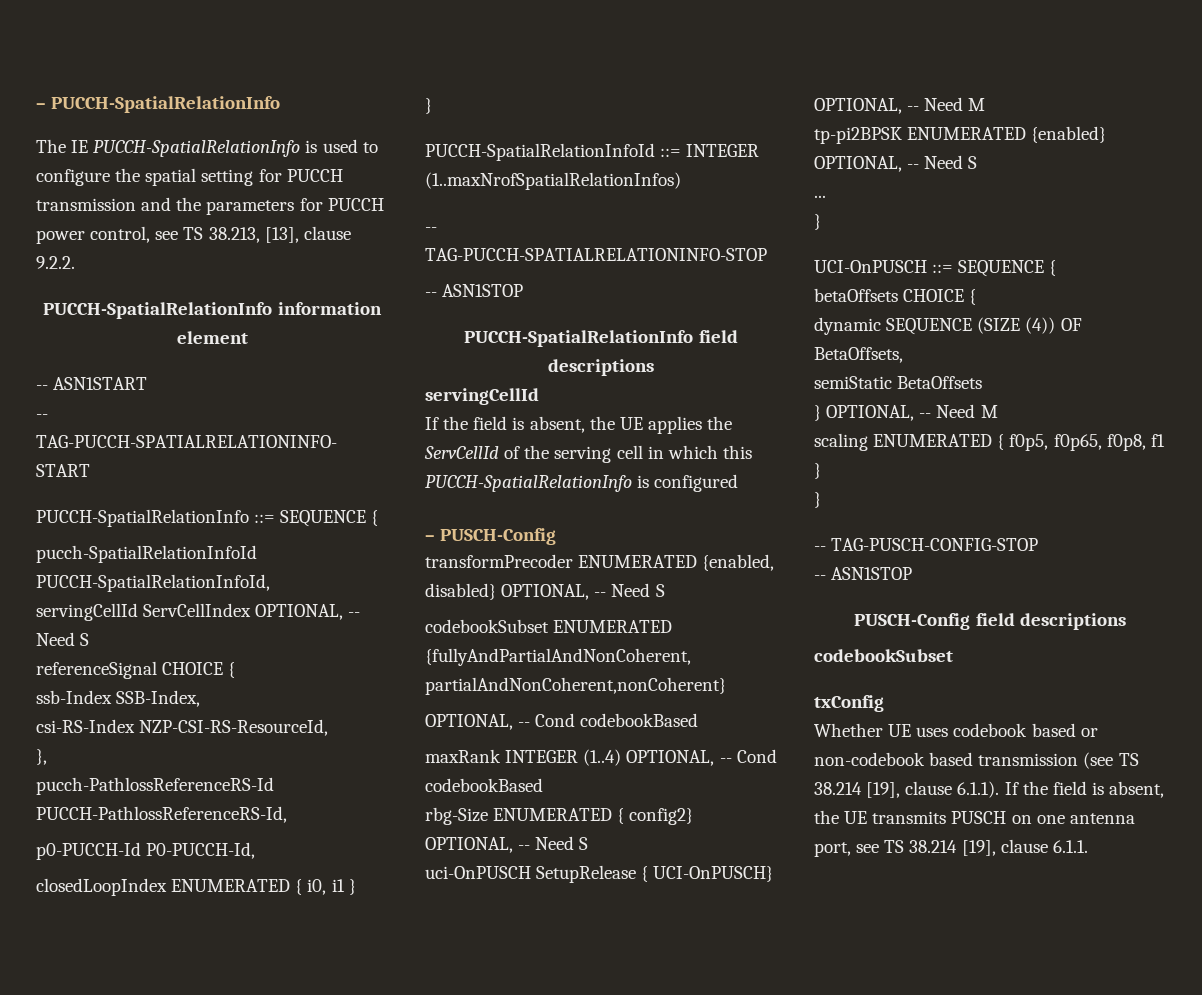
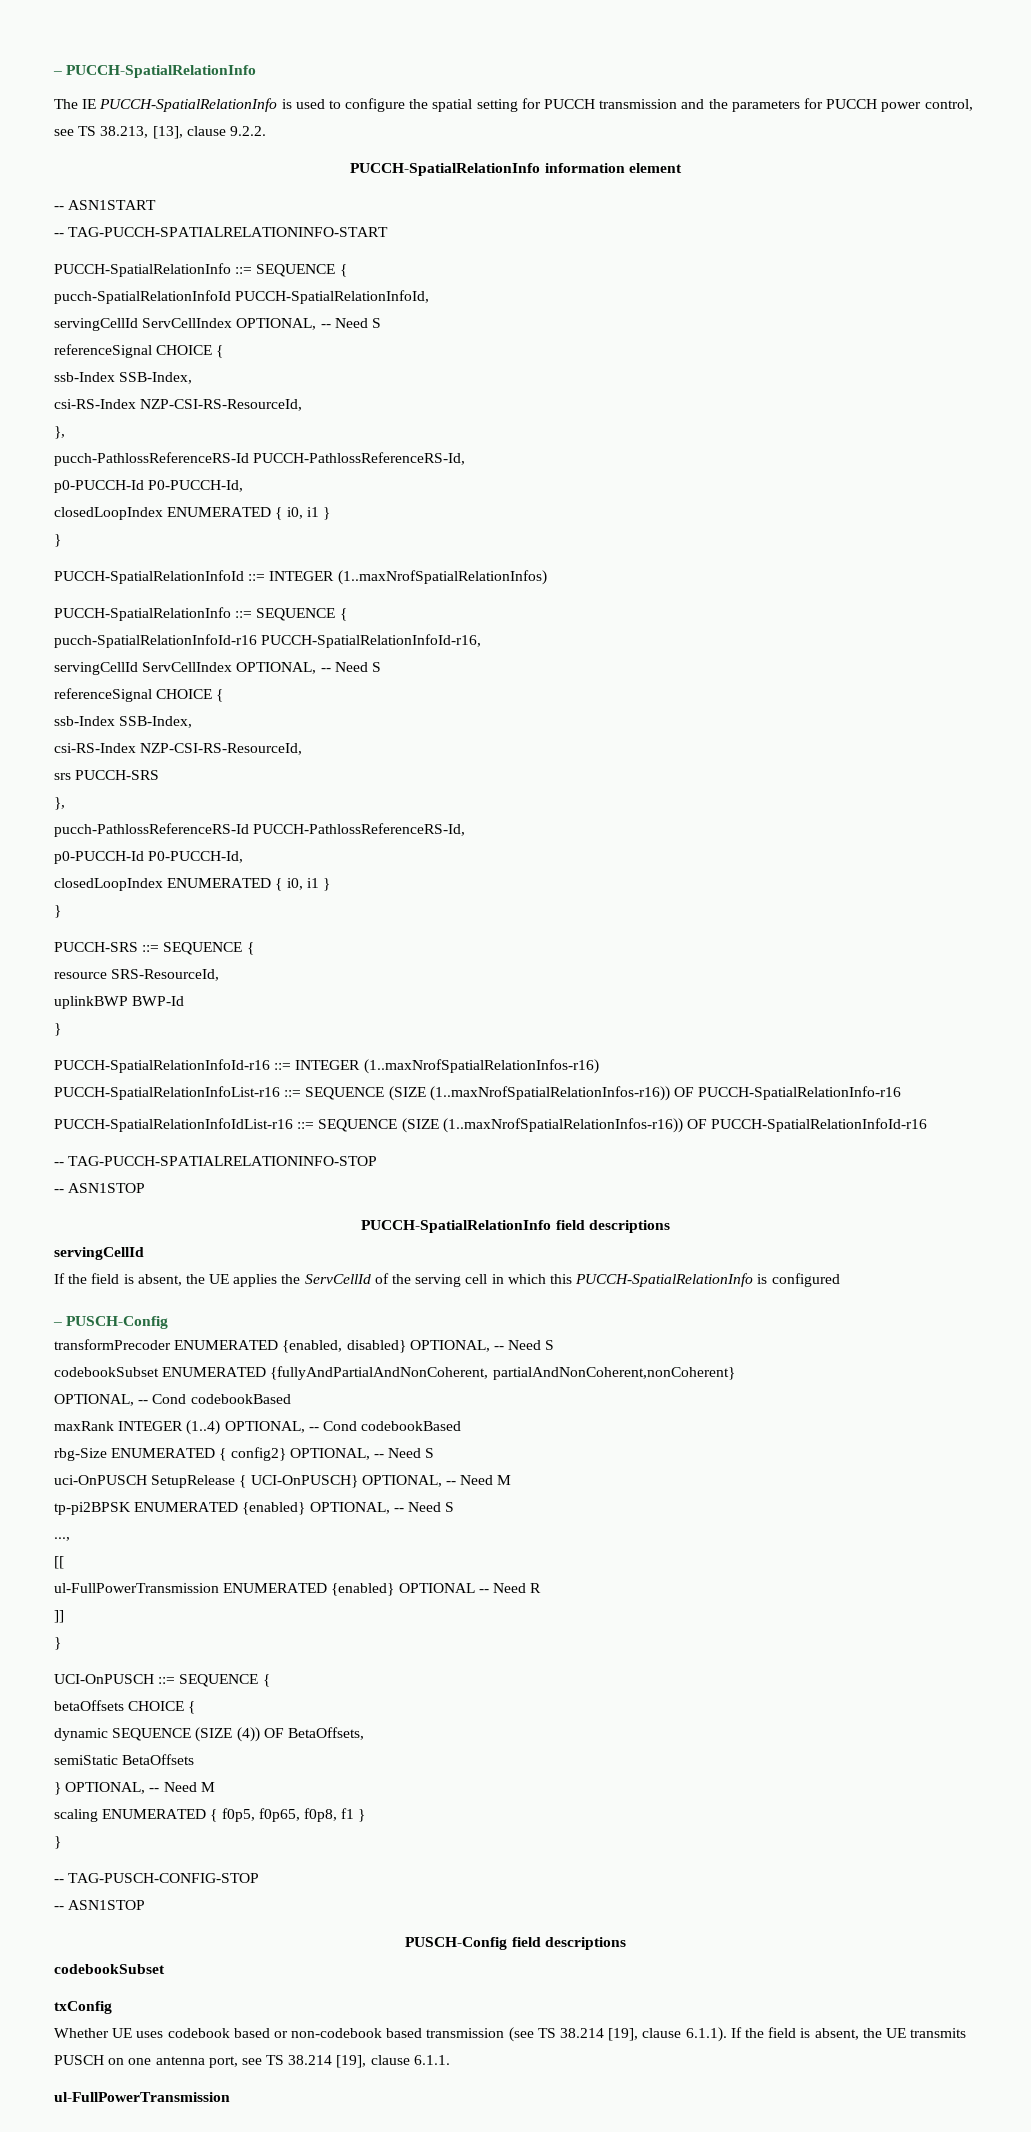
(681, 181) none -> [54,607,347,621] [54,634,482,648] [54,662,381,675] [54,688,224,702] [54,716,193,728] [54,743,303,755] [54,770,160,780] [54,797,65,810] [54,823,466,837] [54,851,244,864] [54,878,330,891] [54,905,61,918] [54,942,254,955] [54,969,220,981] [54,996,185,1009] [54,1023,61,1036] [54,1059,599,1074] [54,1086,902,1101] [54,1118,928,1133] // PUCCH-SpatialRelationInfo ::= SEQUENCE { // pucch-SpatialRelationInfoId-r16 PUCCH-SpatialRelationInfoId-r16, // servingCellId ServCellIndex OPTIONAL, -- Need S // referenceSignal CHOICE { // ssb-Index SSB-Index, // csi-RS-Index NZP-CSI-RS-ResourceId, // srs PUCCH-SRS // }, // pucch-PathlossReferenceRS-Id PUCCH-PathlossReferenceRS-Id, // p0-PUCCH-Id P0-PUCCH-Id, // closedLoopIndex ENUMERATED { i0, i1 } // } // PUCCH-SRS ::= SEQUENCE { // resource SRS-ResourceId, // uplinkBWP BWP-Id // } // PUCCH-SpatialRelationInfoId-r16 ::= INTEGER (1..maxNrofSpatialRelationInfos-r16) // PUCCH-SpatialRelationInfoList-r16 ::= SEQUENCE (SIZE (1..maxNrofSpatialRelationInfos-r16)) OF PUCCH-SpatialRelationInfo-r16 // PUCCH-SpatialRelationInfoIdList-r16 ::= SEQUENCE (SIZE (1..maxNrofSpatialRelationInfos-r16)) OF PUCCH-SpatialRelationInfoId-r16
[814,195,826,198] ... -> [54,1537,70,1541] [54,1556,64,1569] [54,1583,542,1596] [54,1610,64,1623] ..., // [[ // ul-FullPowerTransmission ENUMERATED {enabled} OPTIONAL -- Need R // ]]
(1088, 846) none -> [54,2092,230,2102] // ul-FullPowerTransmission

